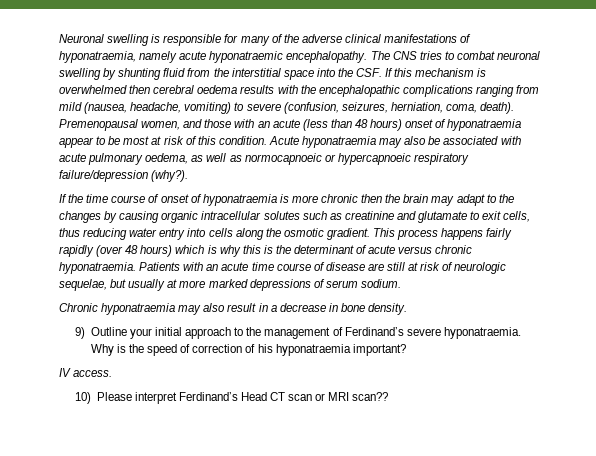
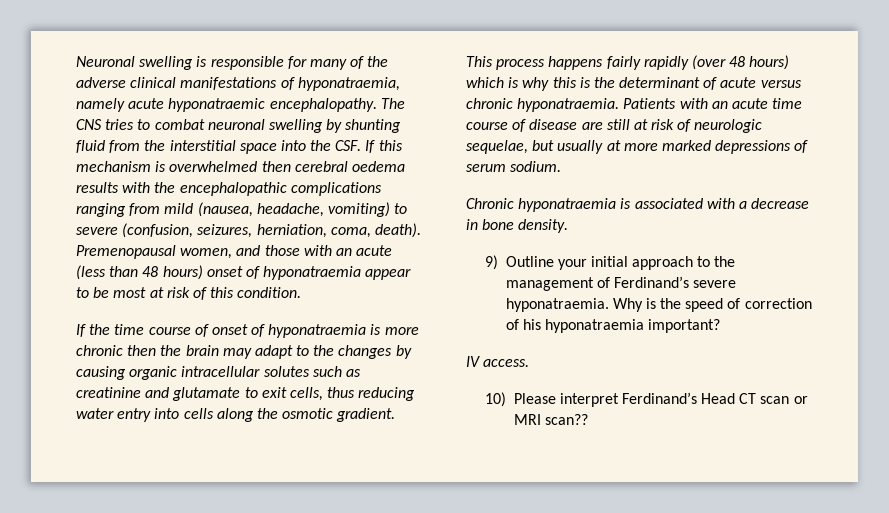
[268,136,521,148] [59,153,469,165] [59,170,189,182] Acute hyponatraemia may also be associated with acute pulmonary oedema, as well as normocapnoeic or hypercapnoeic respiratory failure/depression (why?). -> (302, 292) none
[178,303,268,315] may also result in -> [620,198,735,209] is associated with

